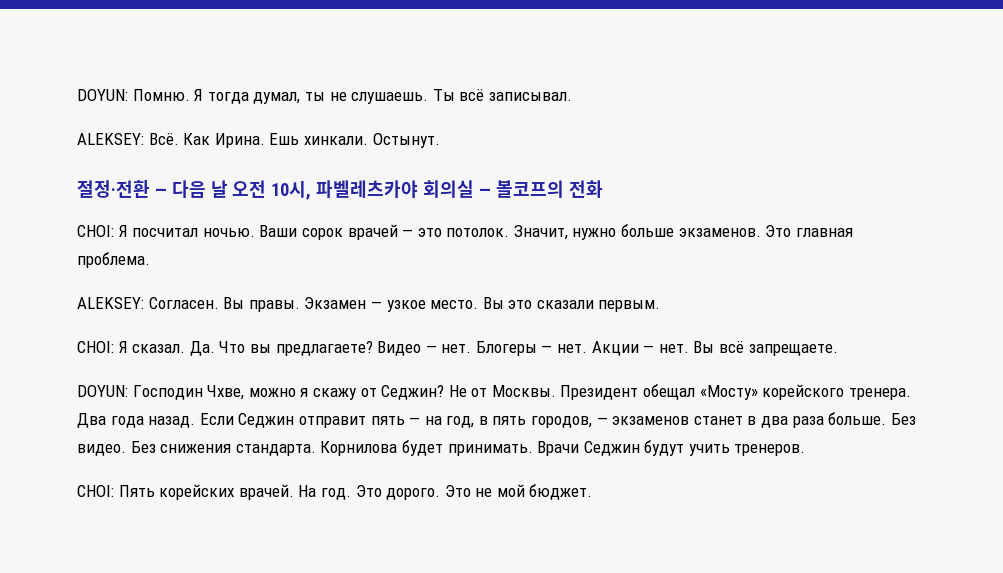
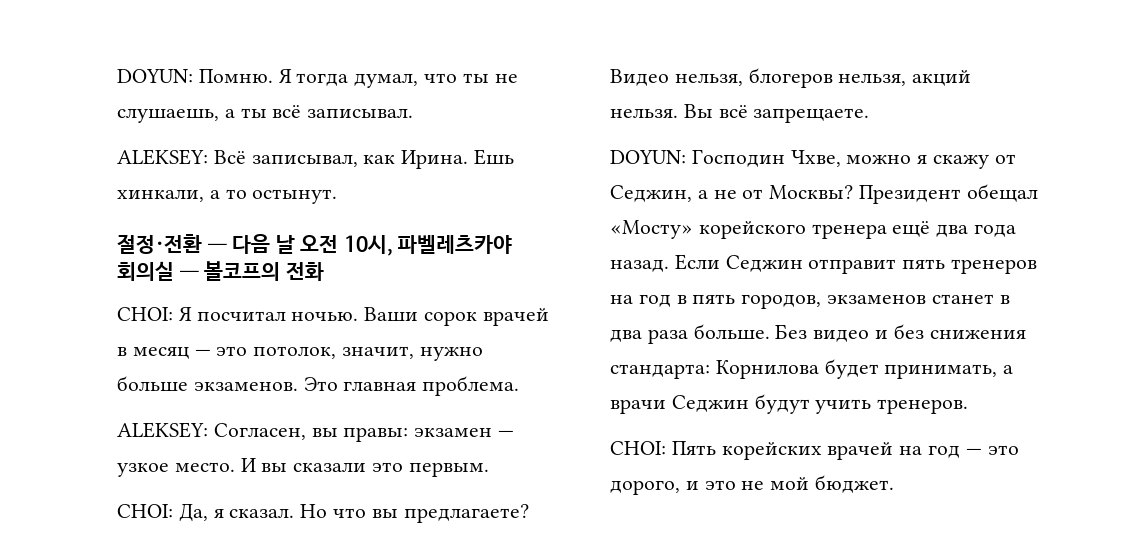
(301, 98) none -> [424,73,458,83] что
[351,89,455,104] слушаешь. Ты -> [117,108,267,123] слушаешь, а ты
[148,133,440,148] Всё. Как Ирина. Ешь хинкали. Остынут. -> [213,149,515,169] [117,189,338,204] Всё записывал, как Ирина. Ешь хинкали, а то остынут.
[402,225,568,240] — это потолок. Значит, -> [117,346,415,359] в месяц — это потолок, значит,
[148,297,661,312] [77,341,689,356] Согласен. Вы правы. Экзамен — узкое место. Вы это сказали первым. // CHOI: Я сказал. Да. Что вы предлагаете? Видео — нет. Блогеры — нет. Акции — нет. -> [213,423,515,442] [117,458,489,477] [117,503,529,523] [610,68,972,88] [610,108,678,118] Согласен, вы правы: экзамен — узкое место. И вы сказали это первым. // CHOI: Да, я сказал. Но что вы предлагаете? Видео нельзя, блогеров нельзя, акций нельзя.
[381,385,556,400] Седжин? Не от Москвы. -> [610,185,854,202] Седжин, а не от Москвы?
[848,388,911,400] [77,413,106,428] тренера. Два -> [811,221,969,239] тренера ещё два
[409,416,475,428] — на год, -> [951,259,1038,274] [610,294,671,307] тренеров на год
[596,417,608,425] — -> (822, 301) none
[77,440,580,456] видео. Без снижения стандарта. Корнилова будет принимать. Врачи -> [813,324,1026,342] [610,359,1014,379] [610,399,666,414] видео и без снижения стандарта: Корнилова будет принимать, а врачи
[238,484,471,500] врачей. На год. Это дорого. Это -> [827,442,1019,460] [610,480,736,495] врачей на год — это дорого, и это

